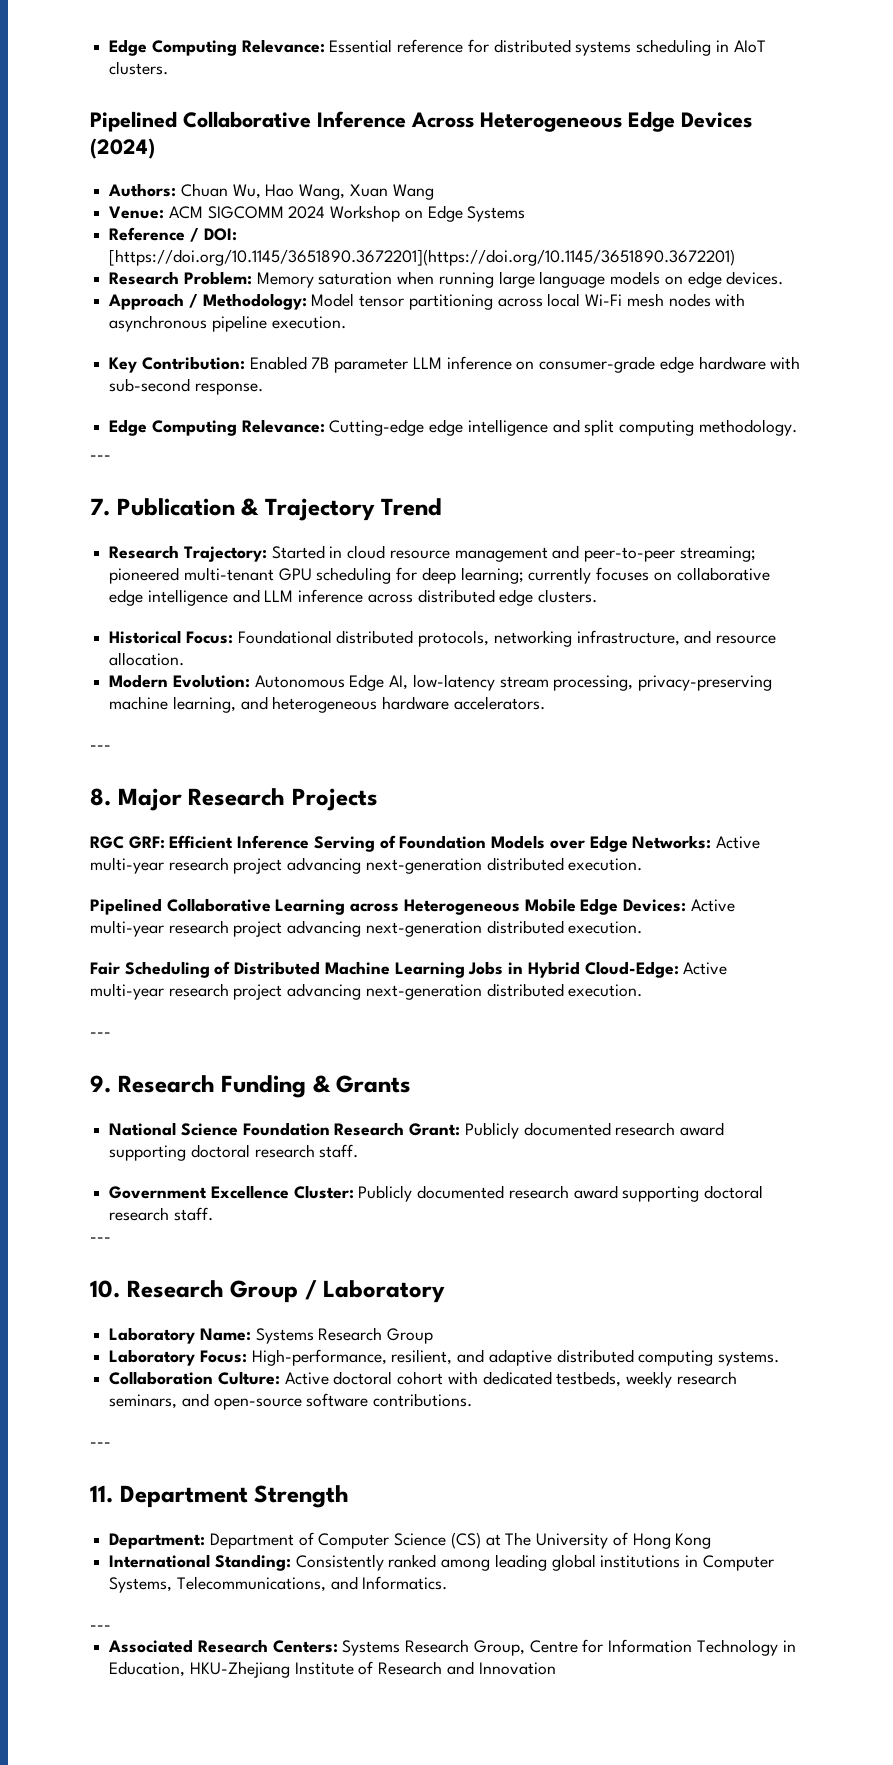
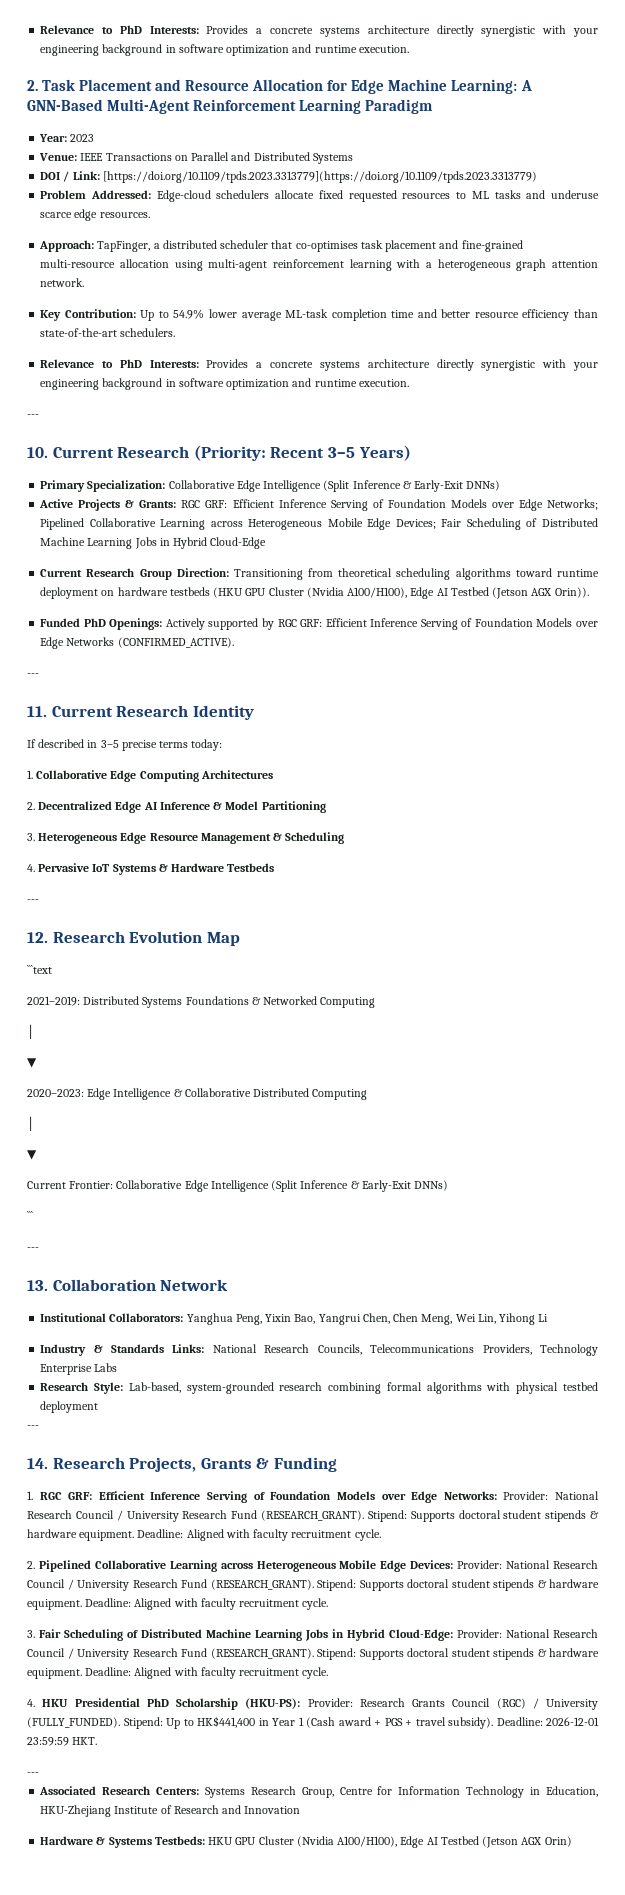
[109,39,766,56] [109,61,169,75] [90,111,752,132] [90,138,155,159] [108,183,434,200] [109,205,526,222] [109,227,237,242] [109,249,736,266] [109,271,784,288] [108,293,746,310] [109,315,346,332] [109,356,801,373] [109,378,263,395] [109,419,797,436] [90,455,111,460] [90,498,443,521] [109,545,756,562] [109,567,770,584] [109,589,598,606] [109,630,777,647] [109,652,185,666] [109,674,773,691] [109,696,545,713] [90,745,111,750] [90,788,378,811] Edge Computing Relevance: Essential reference for distributed systems scheduling in AIoT clusters. // Pipelined Collaborative Inference Across Heterogeneous Edge Devices (2024) // Authors: Chuan Wu, Hao Wang, Xuan Wang // Venue: ACM SIGCOMM 2024 Workshop on Edge Systems // Reference / DOI: [https://doi.org/10.1145/3651890.3672201](https://doi.org/10.1145/3651890.3672201) // Research Problem: Memory saturation when running large language models on edge devices. // Approach / Methodology: Model tensor partitioning across local Wi-Fi mesh nodes with asynchronous pipeline execution. // Key Contribution: Enabled 7B parameter LLM inference on consumer-grade edge hardware with sub-second response. // Edge Computing Relevance: Cutting-edge edge intelligence and split computing methodology. // --- // 7. Publication & Trajectory Trend // Research Trajectory: Started in cloud resource management and peer-to-peer streaming; pioneered multi-tenant GPU scheduling for deep learning; currently focuses on collaborative edge intelligence and LLM inference across distributed edge clusters. // Historical Focus: Foundational distributed protocols, networking infrastructure, and resource allocation. // Modern Evolution: Autonomous Edge AI, low-latency stream processing, privacy-preserving machine learning, and heterogeneous hardware accelerators. // --- // 8. Major Research Projects // -> [40,25,598,37] [40,44,409,56] [27,79,532,94] [27,99,434,114] [39,134,95,142] [39,152,353,164] [40,171,537,183] [40,190,600,202] [40,209,150,221] [39,240,523,252] [40,259,598,271] [40,278,85,287] [40,309,599,321] [40,328,176,337] [40,359,598,371] [40,378,409,390] [27,414,39,418] [27,445,411,461] [40,480,501,492] [39,499,599,511] [40,518,598,530] [40,537,267,549] [40,568,599,580] [40,587,589,599] [40,618,599,630] [40,637,234,649] [27,673,39,677] [27,705,254,720] [27,739,223,751] [27,770,273,782] [27,801,326,813] [27,832,345,844] [27,863,275,875] [27,899,39,903] [27,931,240,946] [27,965,52,974] [27,996,376,1008] [27,1024,34,1039] [27,1058,37,1068] [27,1088,368,1100] [27,1116,34,1131] [27,1150,37,1160] [27,1180,449,1192] [27,1211,33,1220] [27,1247,39,1251] [27,1279,229,1291] [40,1313,549,1325] [40,1344,598,1356] [40,1363,118,1375] [40,1382,598,1394] [40,1401,99,1413] [27,1425,39,1429] [27,1457,337,1472] [27,1491,33,1500] Relevance to PhD Interests: Provides a concrete systems architecture directly synergistic with your engineering background in software optimization and runtime execution. // 2. Task Placement and Resource Allocation for Edge Machine Learning: A GNN-Based Multi-Agent Reinforcement Learning Paradigm // Year: 2023 // Venue: IEEE Transactions on Parallel and Distributed Systems // DOI / Link: [https://doi.org/10.1109/tpds.2023.3313779](https://doi.org/10.1109/tpds.2023.3313779) // Problem Addressed: Edge-cloud schedulers allocate fixed requested resources to ML tasks and underuse scarce edge resources. // Approach: TapFinger, a distributed scheduler that co-optimises task placement and fine-grained multi-resource allocation using multi-agent reinforcement learning with a heterogeneous graph attention network. // Key Contribution: Up to 54.9% lower average ML-task completion time and better resource efficiency than state-of-the-art schedulers. // Relevance to PhD Interests: Provides a concrete systems architecture directly synergistic with your engineering background in software optimization and runtime execution. // --- // 10. Current Research (Priority: Recent 3–5 Years) // Primary Specialization: Collaborative Edge Intelligence (Split Inference & Early-Exit DNNs) // Active Projects & Grants: RGC GRF: Efficient Inference Serving of Foundation Models over Edge Networks; Pipelined Collaborative Learning across Heterogeneous Mobile Edge Devices; Fair Scheduling of Distributed Machine Learning Jobs in Hybrid Cloud-Edge // Current Research Group Direction: Transitioning from theoretical scheduling algorithms toward runtime deployment on hardware testbeds (HKU GPU Cluster (Nvidia A100/H100), Edge AI Testbed (Jetson AGX Orin)). // Funded PhD Openings: Actively supported by RGC GRF: Efficient Inference Serving of Foundation Models over Edge Networks (CONFIRMED_ACTIVE). // --- // 11. Current Research Identity // If described in 3–5 precise terms today: // 1. Collaborative Edge Computing Architectures // 2. Decentralized Edge AI Inference & Model Partitioning // 3. Heterogeneous Edge Resource Management & Scheduling // 4. Pervasive IoT Systems & Hardware Testbeds // --- // 12. Research Evolution Map // ```text // 2021–2019: Distributed Systems Foundations & Networked Computing // │ // ▼ // 2020–2023: Edge Intelligence & Collaborative Distributed Computing // │ // ▼ // Current Frontier: Collaborative Edge Intelligence (Split Inference & Early-Exit DNNs) // ``` // --- // 13. Collaboration Network // Institutional Collaborators: Yanghua Peng, Yixin Bao, Yangrui Chen, Chen Meng, Wei Lin, Yihong Li // Industry & Standards Links: National Research Councils, Telecommunications Providers, Technology Enterprise Labs // Research Style: Lab-based, system-grounded research combining formal algorithms with physical testbed deployment // --- // 14. Research Projects, Grants & Funding // 1.
[715,836,760,849] [90,857,643,874] Active multi-year research project advancing next-generation distributed execution. // -> [503,1491,600,1500] [27,1510,599,1522] [27,1529,381,1541] [27,1561,35,1569] Provider: National Research Council / University Research Fund (RESEARCH_GRANT). Stipend: Supports doctoral student stipends & hardware equipment. Deadline: Aligned with faculty recruitment cycle. // 2.
[690,899,735,912] [90,920,643,937] Active multi-year research project advancing next-generation distributed execution. // -> [457,1560,599,1569] [27,1579,599,1591] [27,1598,329,1610] [27,1630,35,1638] Provider: National Research Council / University Research Fund (RESEARCH_GRANT). Stipend: Supports doctoral student stipends & hardware equipment. Deadline: Aligned with faculty recruitment cycle. // 3.
[683,962,728,975] [90,983,643,1000] [90,1032,111,1037] [90,1075,412,1098] [109,1122,725,1139] [109,1144,359,1161] [109,1185,764,1202] [109,1207,213,1221] [90,1237,111,1242] [90,1280,446,1303] [109,1327,434,1344] [109,1349,780,1366] [109,1371,737,1388] [109,1393,473,1410] [90,1442,111,1447] [90,1485,350,1508] [109,1532,712,1549] [109,1554,774,1571] [109,1576,448,1593] Active multi-year research project advancing next-generation distributed execution. // --- // 9. Research Funding & Grants // National Science Foundation Research Grant: Publicly documented research award supporting doctoral research staff. // Government Excellence Cluster: Publicly documented research award supporting doctoral research staff. // --- // 10. Research Group / Laboratory // Laboratory Name: Systems Research Group // Laboratory Focus: High-performance, resilient, and adaptive distributed computing systems. // Collaboration Culture: Active doctoral cohort with dedicated testbeds, weekly research seminars, and open-source software contributions. // --- // 11. Department Strength // Department: Department of Computer Science (CS) at The University of Hong Kong // International Standing: Consistently ranked among leading global institutions in Computer Systems, Telecommunications, and Informatics. -> [457,1629,598,1638] [27,1648,599,1660] [27,1667,329,1679] [27,1698,598,1710] [27,1716,599,1729] [27,1737,98,1746] Provider: National Research Council / University Research Fund (RESEARCH_GRANT). Stipend: Supports doctoral student stipends & hardware equipment. Deadline: Aligned with faculty recruitment cycle. // 4. HKU Presidential PhD Scholarship (HKU-PS): Provider: Research Grants Council (RGC) / University (FULLY_FUNDED). Stipend: Up to HK$441,400 in Year 1 (Cash award + PGS + travel subsidy). Deadline: 2026-12-01 23:59:59 HKT.
(556, 1668) none -> [40,1836,572,1848] // Hardware & Systems Testbeds: HKU GPU Cluster (Nvidia A100/H100), Edge AI Testbed (Jetson AGX Orin)

